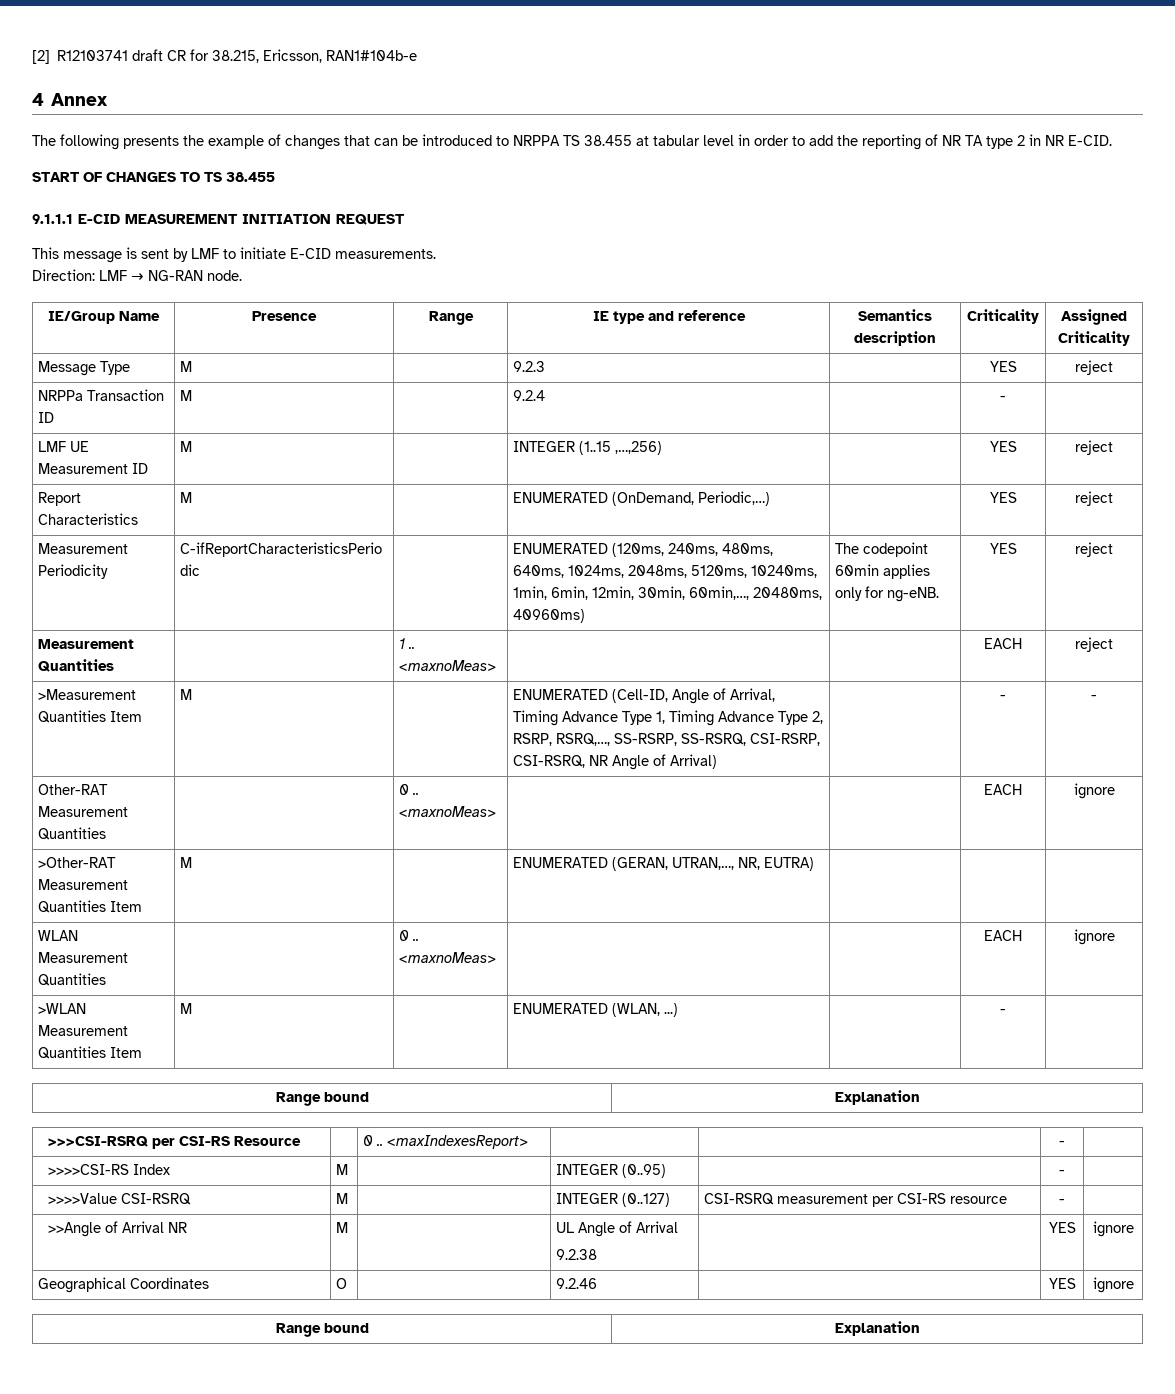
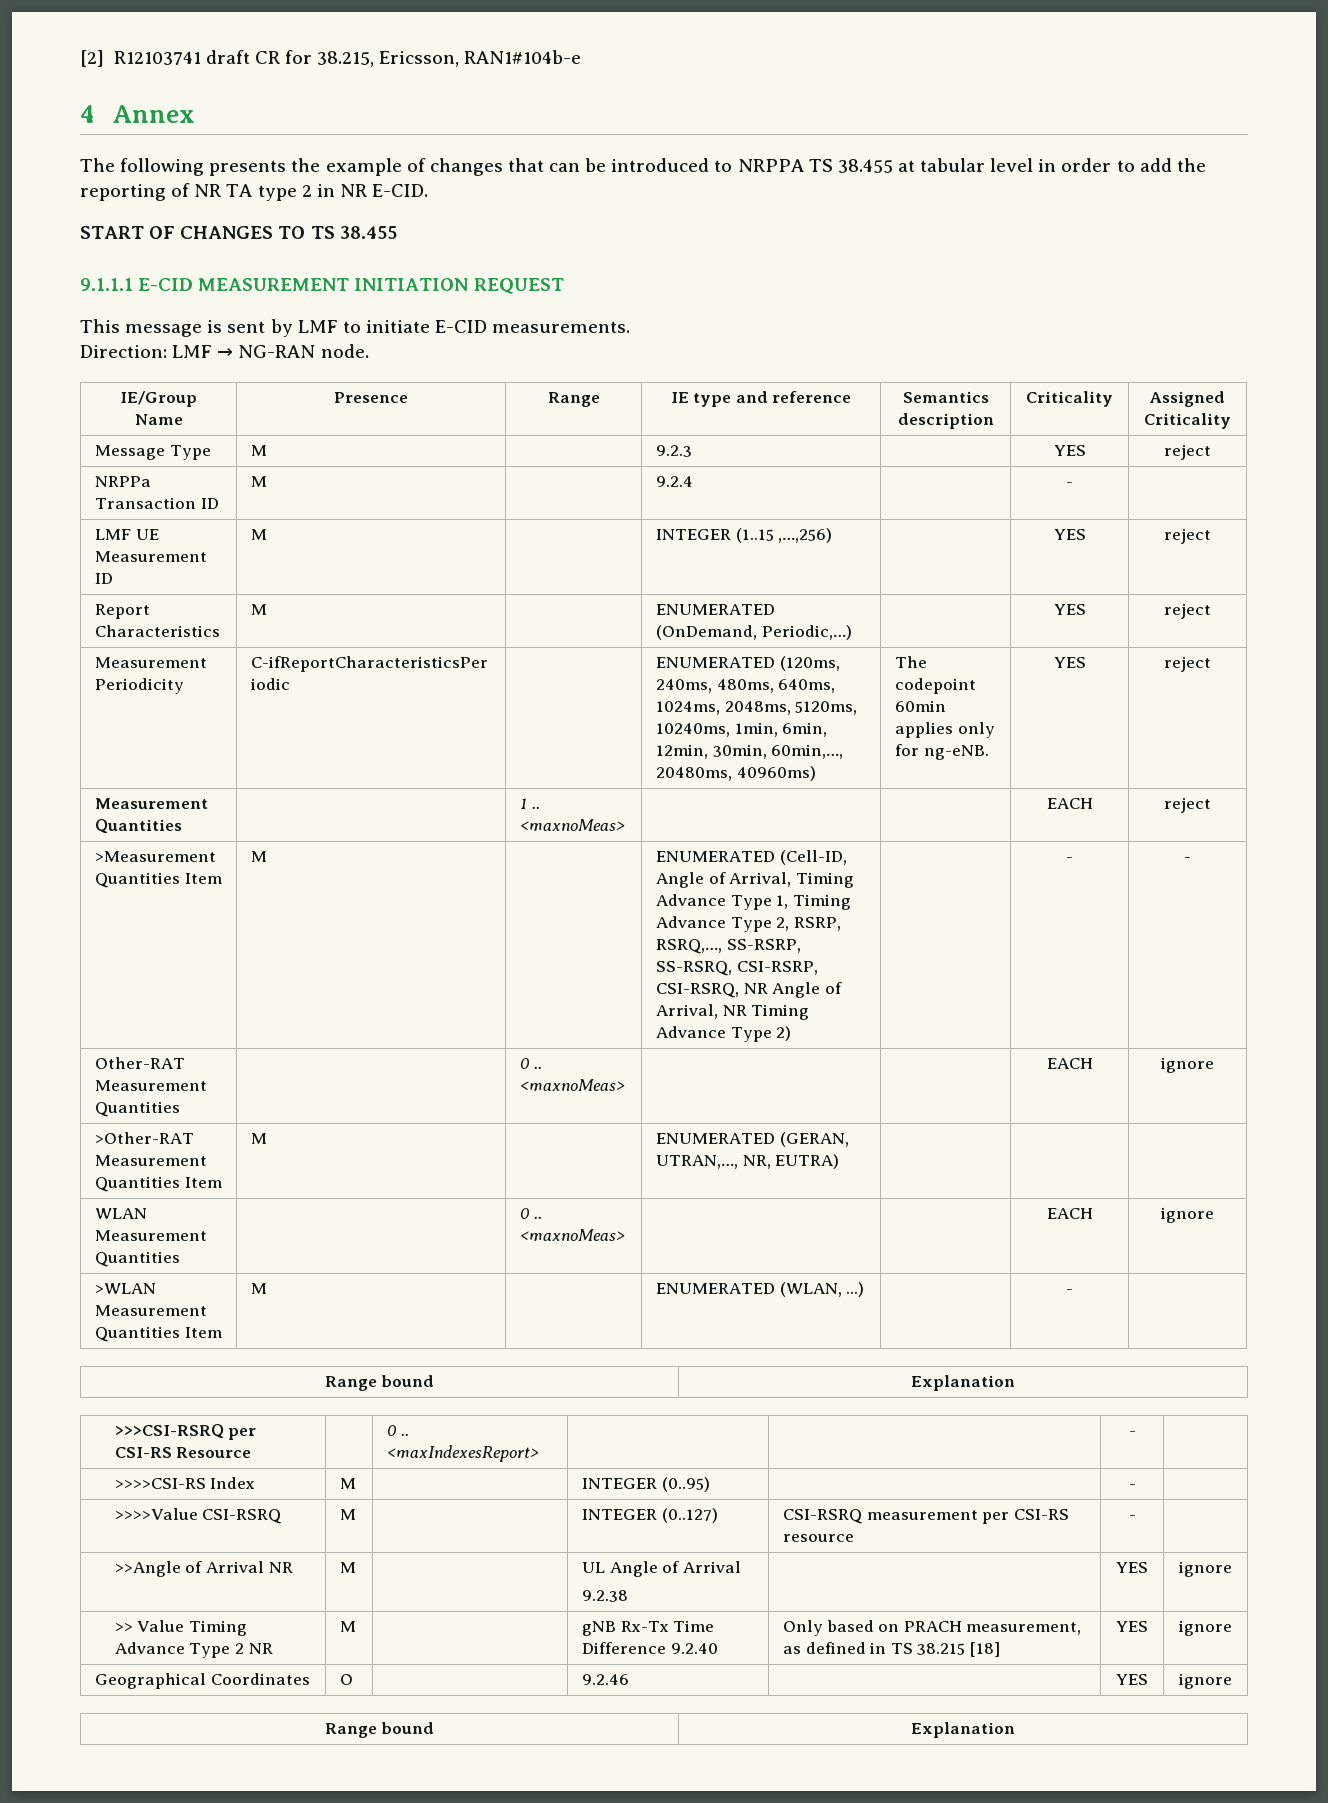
[670,754,718,769] Arrival) -> [655,1004,810,1020] [655,1026,792,1042] Arrival, NR Timing Advance Type 2)
(1134, 1229) none -> [114,1620,247,1636] [114,1642,273,1658] [339,1621,356,1632] [581,1620,715,1636] [581,1642,718,1654] [782,1620,1082,1636] [782,1642,1000,1657] [1116,1621,1148,1632] [1178,1620,1232,1636] // >> Value Timing Advance Type 2 NR | M | | gNB Rx-Tx Time Difference 9.2.40 | Only based on PRACH measurement, as defined in TS 38.215 [18] | YES | ignore

